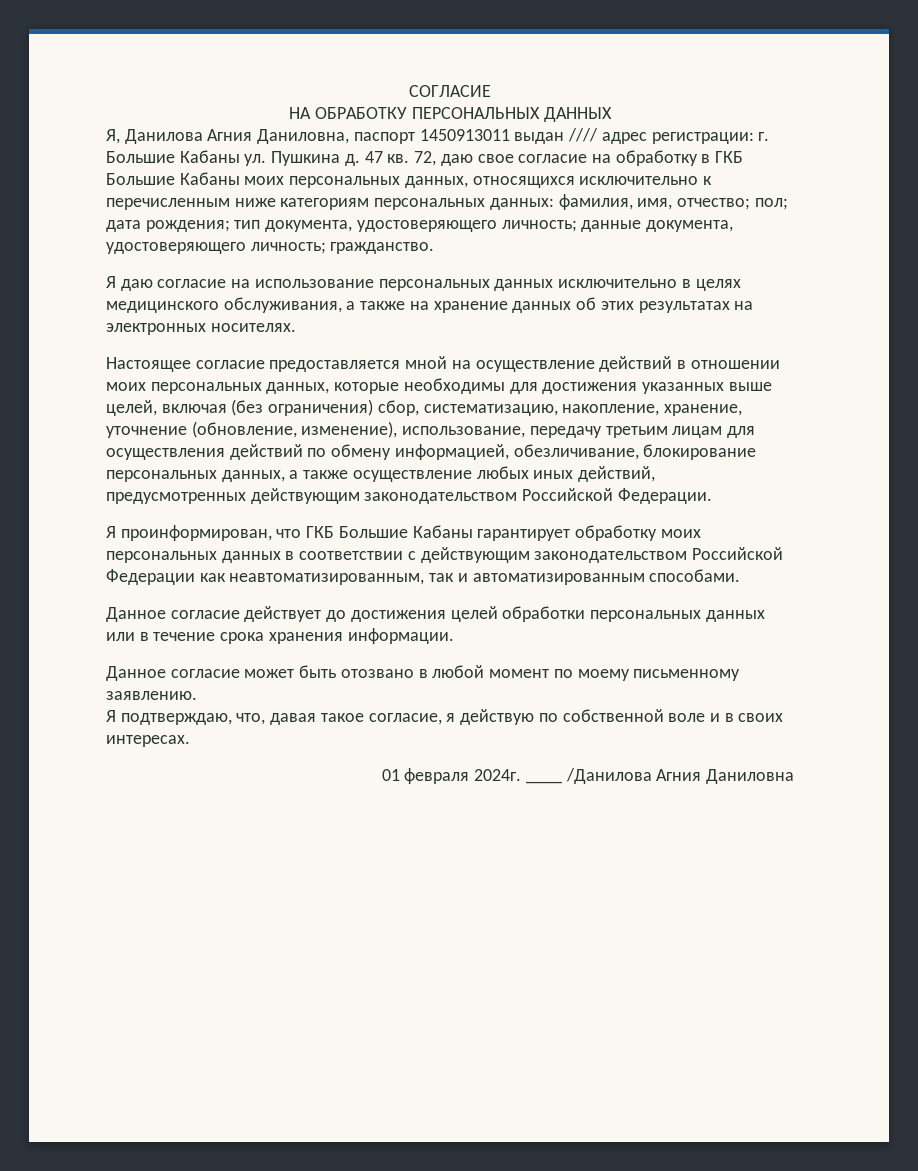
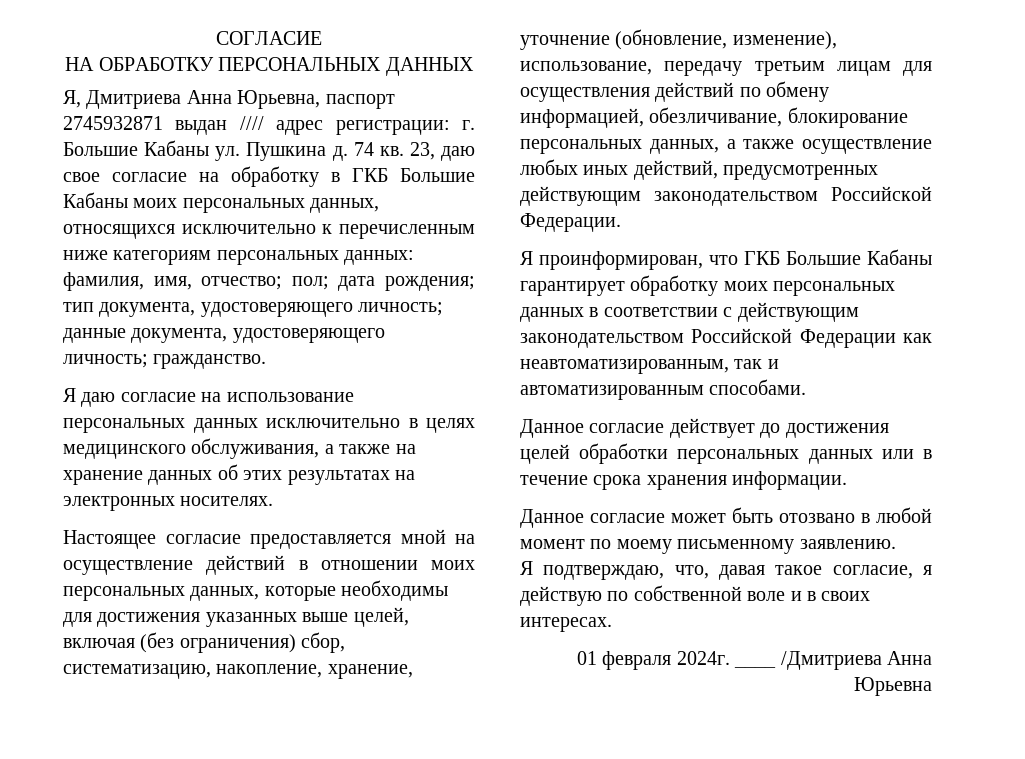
[124,129,510,144] Данилова Агния Даниловна, паспорт 1450913011 -> [86,90,395,109] [63,116,163,130] Дмитриева Анна Юрьевна, паспорт 2745932871
[364,151,437,166] 47 кв. 72, -> [353,142,435,160] 74 кв. 23,
[565,768,795,784] /Данилова Агния Даниловна -> [780,651,932,670] [854,677,932,696] /Дмитриева Анна Юрьевна

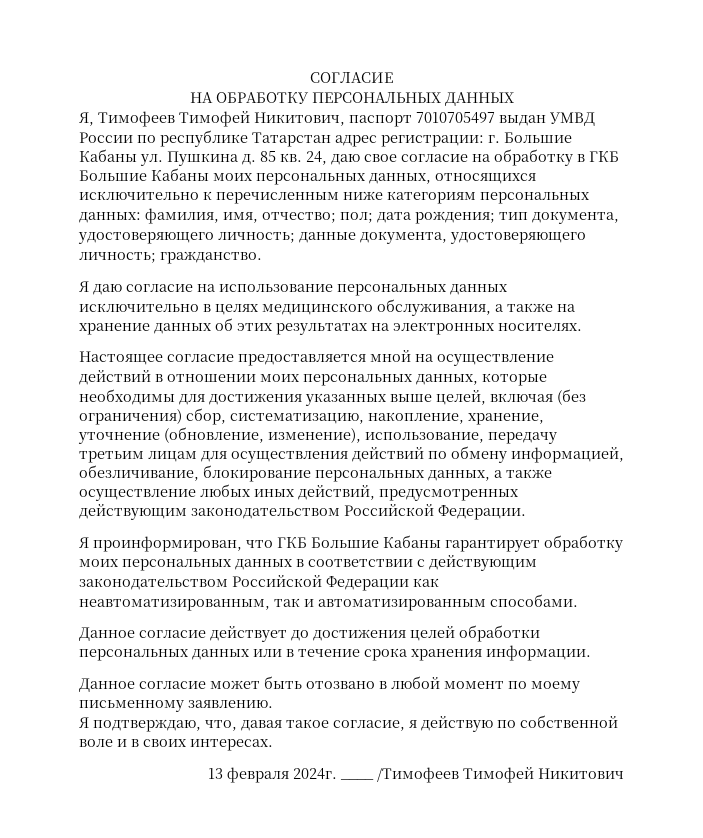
[86,90,395,109] [63,116,264,135] Дмитриева Анна Юрьевна, паспорт 2745932871 выдан //// -> [98,111,595,127] [79,130,331,147] Тимофеев Тимофей Никитович, паспорт 7010705497 выдан УМВД России по республике Татарстан
[353,142,435,160] 74 кв. 23, -> [260,151,327,165] 85 кв. 24,
[577,651,597,665] 01 -> [208,768,223,779] 13
[780,651,932,670] [854,677,932,696] /Дмитриева Анна Юрьевна -> [377,767,624,783] /Тимофеев Тимофей Никитович

